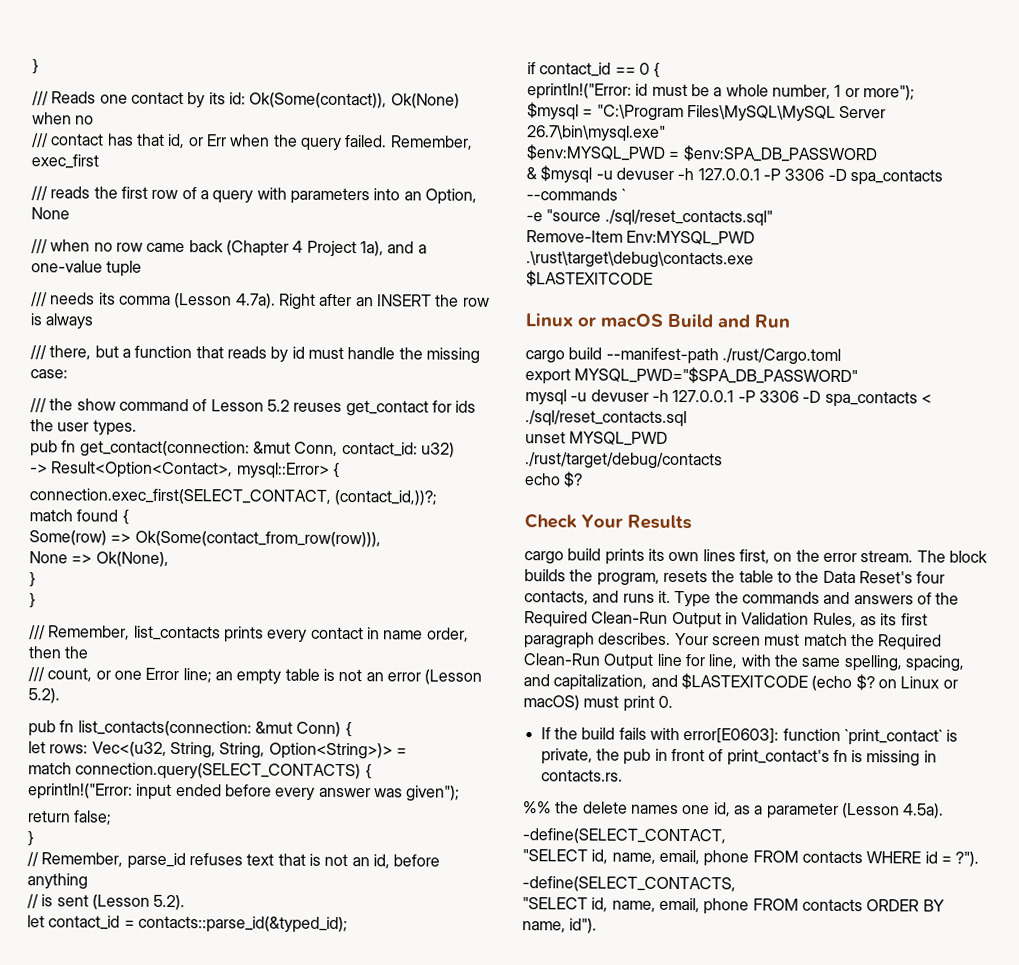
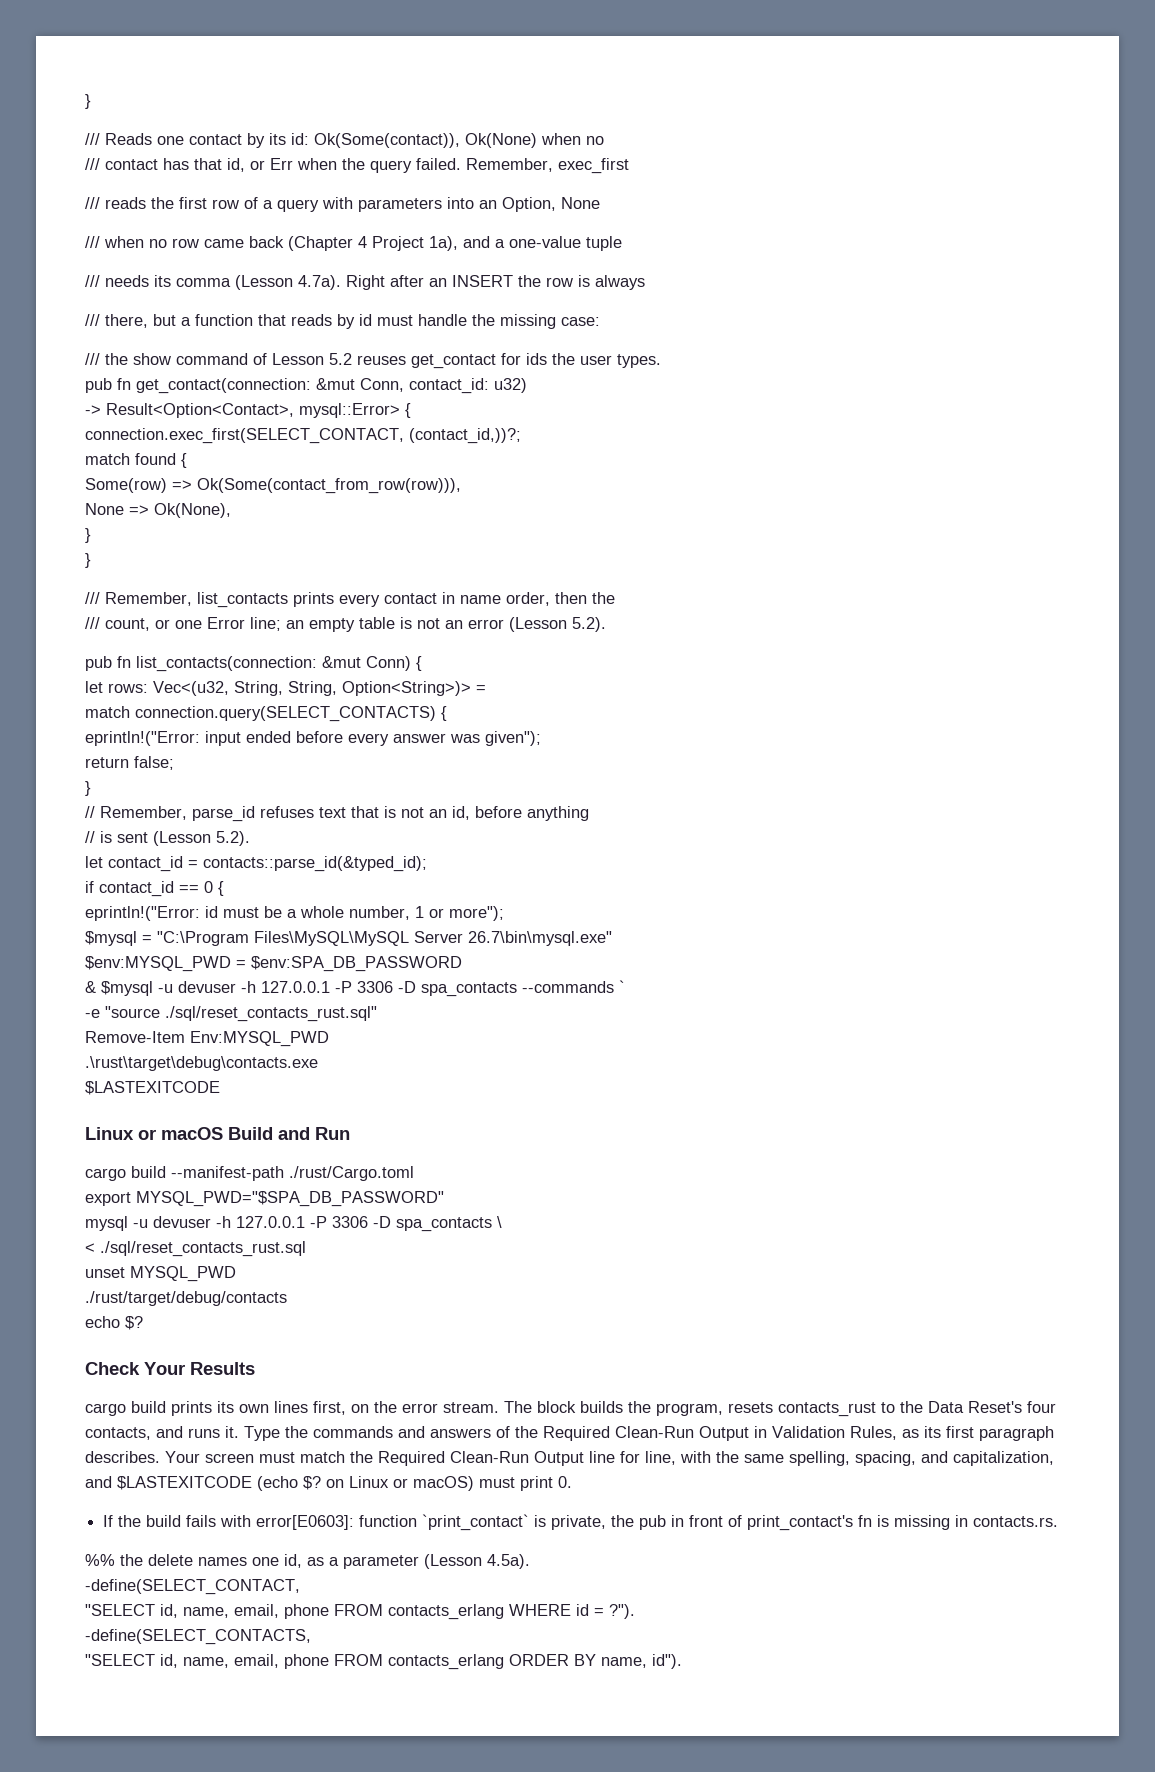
[604,209,773,227] ./sql/reset_contacts.sql" -> [165,1006,377,1022] ./sql/reset_contacts_rust.sql"
[920,394,932,404] [525,410,687,428] < ./sql/reset_contacts.sql -> [497,1216,502,1228] [85,1241,306,1257] \ // < ./sql/reset_contacts_rust.sql
[711,570,774,583] the table -> [778,1402,876,1417] contacts_rust
[801,850,863,864] contacts -> [388,1604,504,1620] contacts_erlang
[801,898,863,912] contacts -> [388,1654,504,1670] contacts_erlang

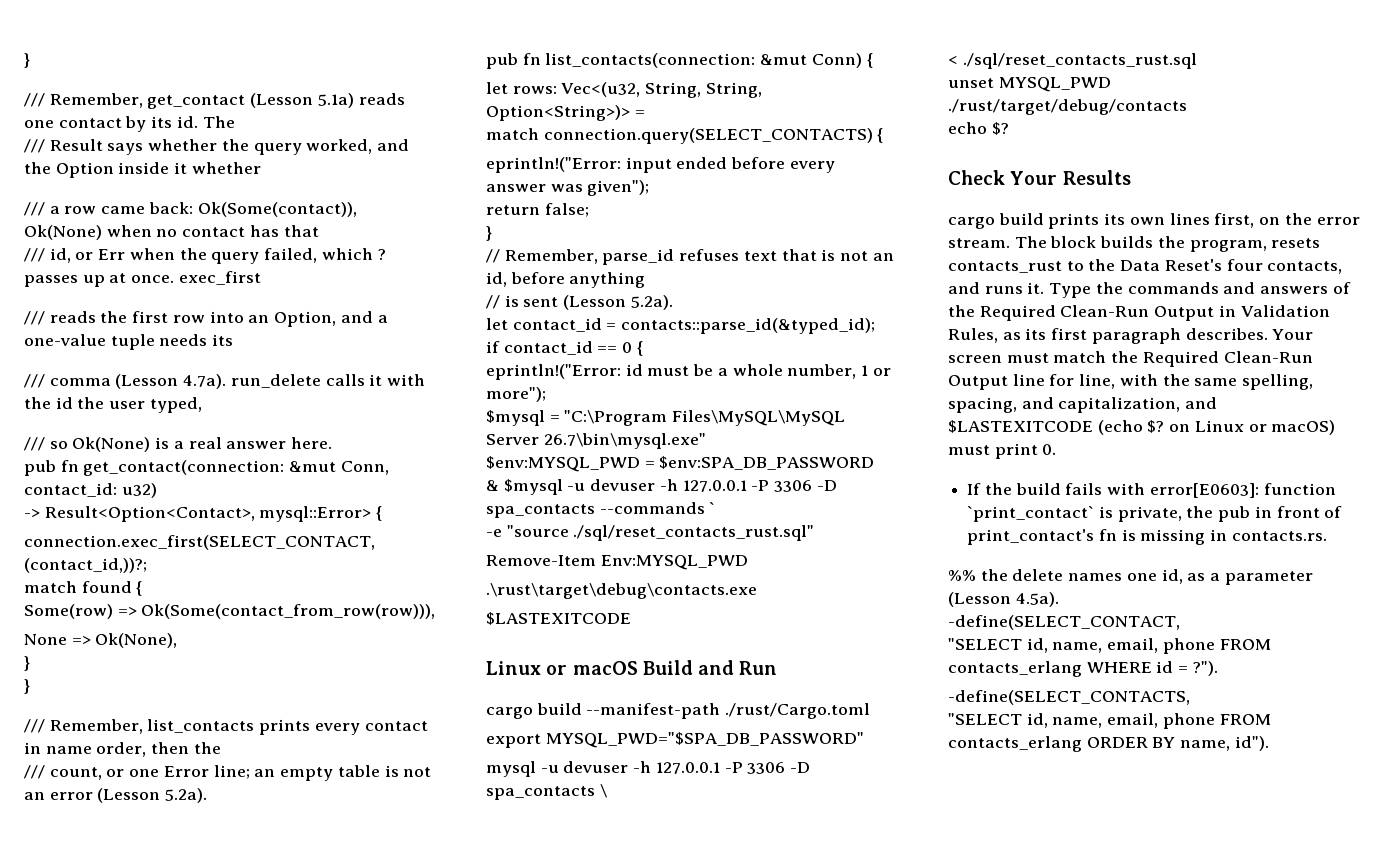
[85,94,91,109] [85,133,309,148] } // /// Reads one contact by its id: -> [24,53,30,68] [24,93,405,109] [24,116,235,132] [24,139,410,155] [24,162,261,178] [24,202,193,216] } // /// Remember, get_contact (Lesson 5.1a) reads one contact by its id. The // /// Result says whether the query worked, and the Option inside it whether // /// a row came back:
[85,158,100,170] // /// -> (178, 233) none
(222, 164) none -> [24,248,45,262] // ///
[416,158,553,172] failed. Remember, -> [264,248,386,263] [24,273,175,287] failed, which ? passes up at once.
[244,197,600,212] [85,236,458,251] of a query with parameters into an Option, None // /// when no row came back (Chapter 4 Project 1a), -> [209,311,337,327] into an Option,
[85,275,171,287] // /// needs its -> [159,334,234,346] [24,374,45,388] needs its // ///
[346,275,645,290] [85,314,600,329] [85,353,661,369] Right after an INSERT the row is always // /// there, but a function that reads by id must handle the missing case: // /// the show command of Lesson 5.2 reuses get_contact for ids the user types. -> [230,374,426,388] [24,397,202,413] [24,437,333,452] run_delete calls it with the id the user typed, // /// so Ok(None) is a real answer here.
[572,617,606,632] 5.2). -> [165,788,208,803] 5.2a).
[216,831,250,846] 5.2). -> [630,295,673,310] 5.2a).

